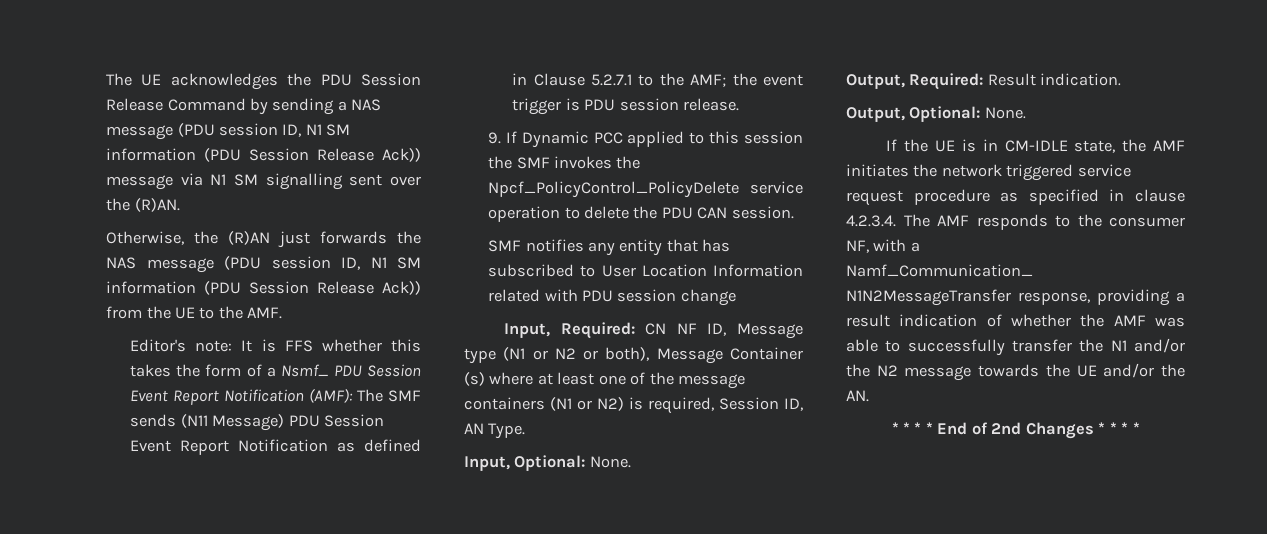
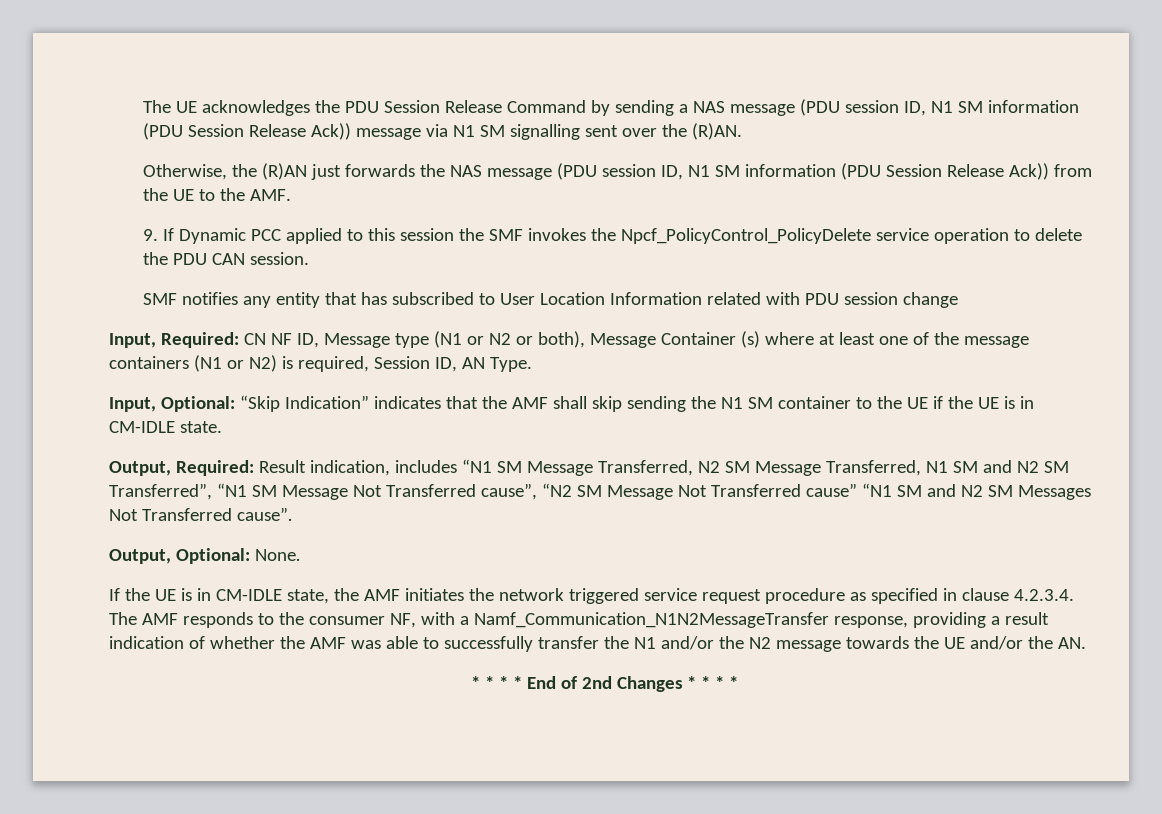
[130,339,422,352] [130,364,421,377] [130,388,421,405] [130,414,385,431] [130,439,421,455] [512,73,803,87] [512,98,740,115] // Editor's note: It is FFS whether this takes the form of a Nsmf_ PDU Session Event Report Notification (AMF): The SMF sends (N11 Message) PDU Session Event Report Notification as defined in Clause 5.2.7.1 to the AMF; the event trigger is PDU session release. -> (291, 195) none
[589,456,631,468] [846,73,1122,90] None. // Output, Required: Result indication. -> [239,395,1034,412] [109,421,222,433] [109,459,1069,476] [109,483,1091,500] [109,507,293,521] “Skip Indication” indicates that the AMF shall skip sending the N1 SM container to the UE if the UE is in CM-IDLE state. // Output, Required: Result indication, includes “N1 SM Message Transferred, N2 SM Message Transferred, N1 SM and N2 SM Transferred”, “N1 SM Message Not Transferred cause”, “N2 SM Message Not Transferred cause” “N1 SM and N2 SM Messages Not Transferred cause”.

